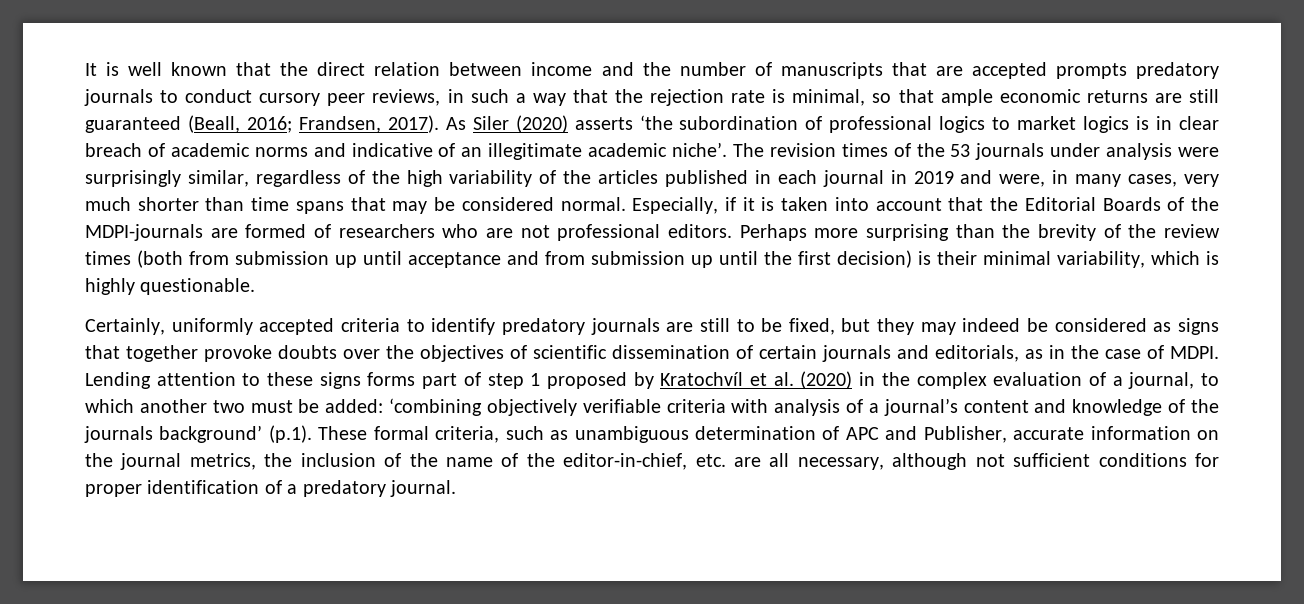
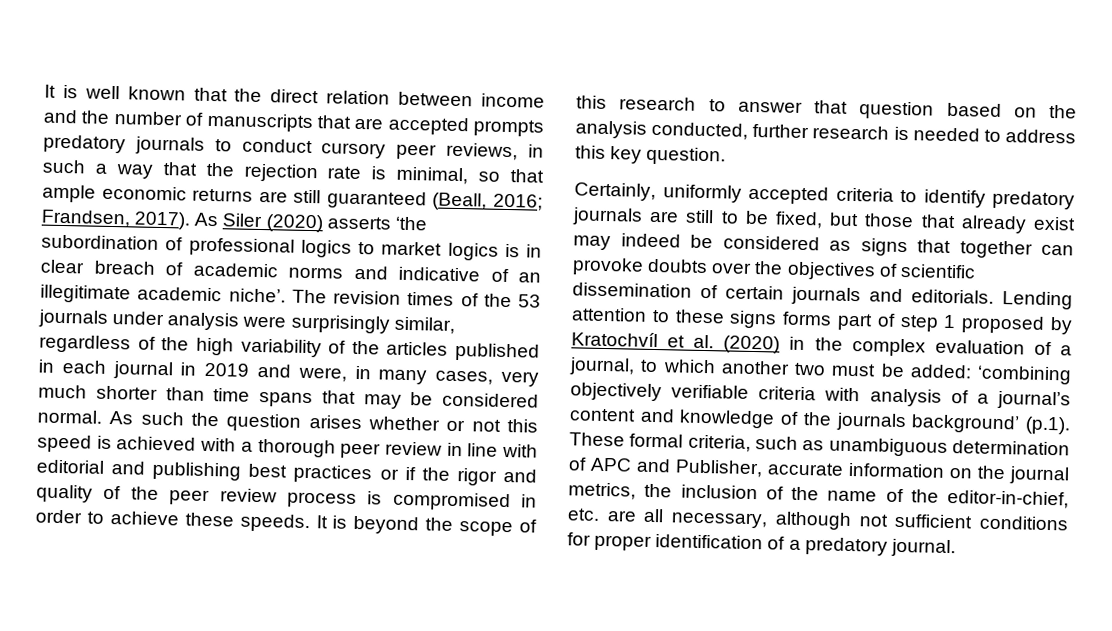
[632,197,1220,214] [85,224,1220,241] [85,250,1219,268] [85,278,256,295] Especially, if it is taken into account that the Editorial Boards of the MDPI-journals are formed of researchers who are not professional editors. Perhaps more surprising than the brevity of the review times (both from submission up until acceptance and from submission up until the first decision) is their minimal variability, which is highly questionable. -> [109,410,538,433] [37,434,538,459] [36,459,537,486] [36,484,537,512] [35,509,537,537] [576,95,1077,120] [575,120,1076,144] [575,145,727,166] As such the question arises whether or not this speed is achieved with a thorough peer review in line with editorial and publishing best practices or if the rigor and quality of the peer review process is compromised in order to achieve these speeds. It is beyond the scope of this research to answer that question based on the analysis conducted, further research is needed to address this key question.
[877,318,915,335] they -> [864,213,1076,234] those that already exist
(198, 353) none -> [1041,244,1074,256] can
[935,345,1219,362] editorials, as in the case of MDPI. -> [911,289,994,304] editorials.

